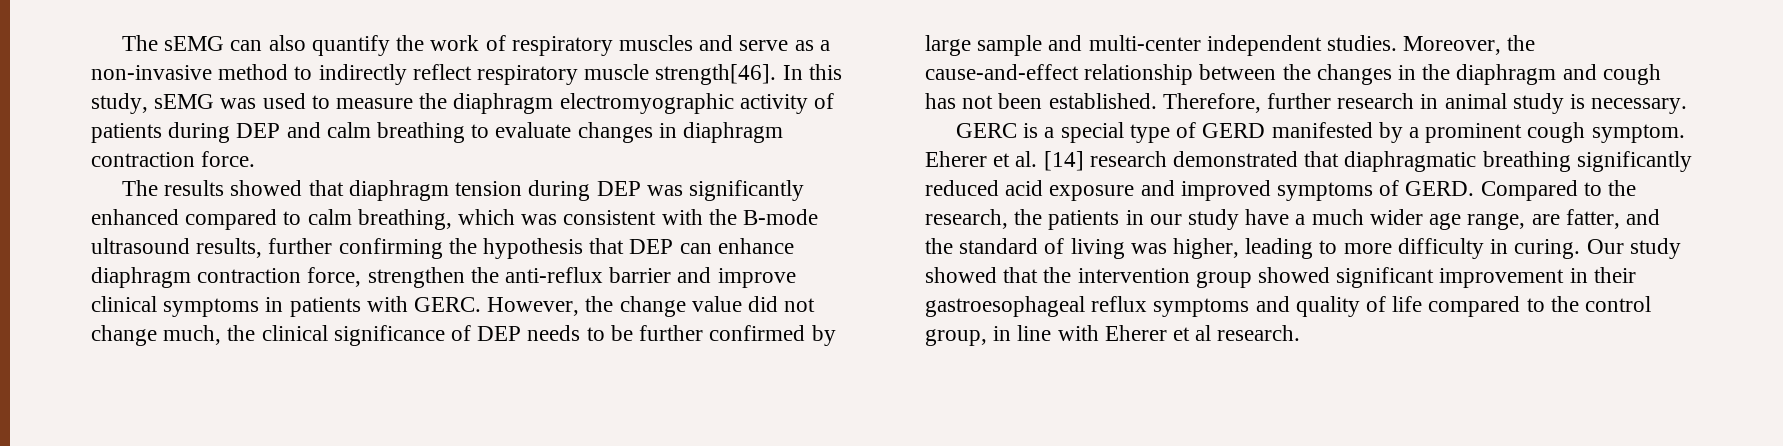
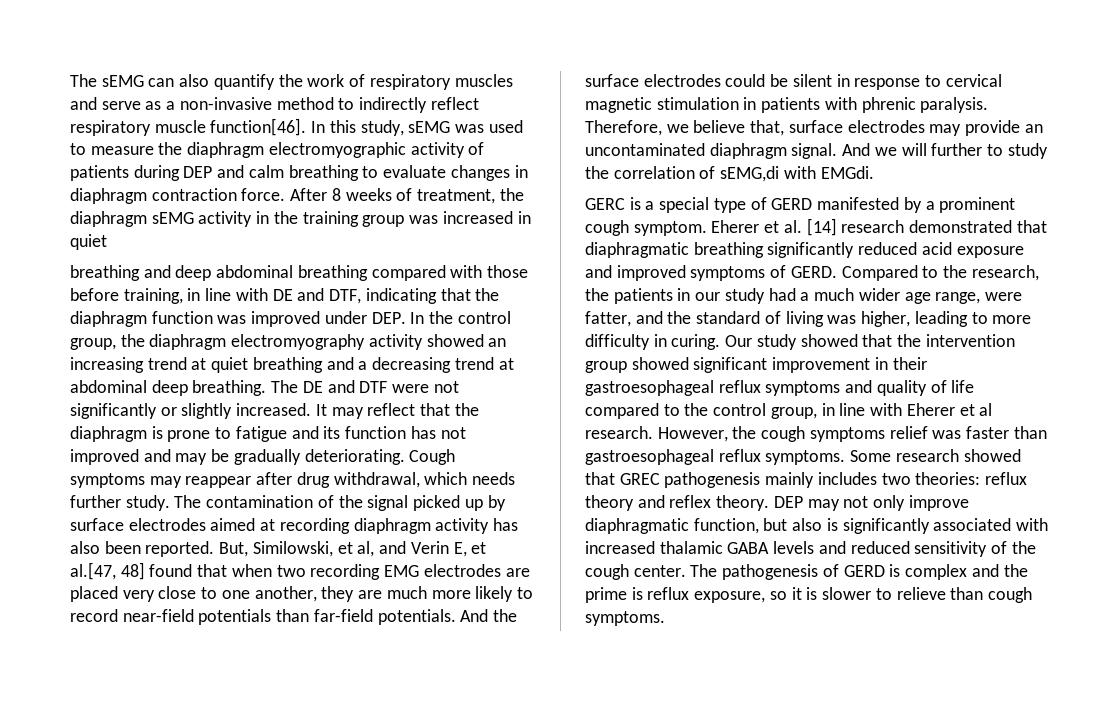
[655,64,777,85] strength[46]. -> [210,118,307,136] function[46].
[122,180,804,201] [91,209,819,230] [91,238,794,259] [91,267,796,288] [91,296,816,317] [91,325,836,346] [925,35,1536,56] [925,64,1661,85] [925,93,1688,114] // The results showed that diaphragm tension during DEP was significantly enhanced compared to calm breathing, which was consistent with the B-mode ultrasound results, further confirming the hypothesis that DEP can enhance diaphragm contraction force, strengthen the anti-reflux barrier and improve clinical symptoms in patients with GERC. However, the change value did not change much, the clinical significance of DEP needs to be further confirmed by large sample and multi-center independent studies. Moreover, the cause-and-effect relationship between the changes in the diaphragm and cough has not been established. Therefore, further research in animal study is necessary. -> [290,188,524,204] [70,211,531,227] [70,234,107,250] [70,265,529,281] [70,288,500,304] [70,311,511,327] [70,334,507,350] [70,357,514,373] [70,380,459,396] [70,403,479,419] [70,426,466,442] [70,449,456,465] [70,472,516,488] [70,495,506,511] [70,518,519,534] [70,541,487,557] [70,562,530,580] [70,586,533,602] [70,609,518,625] [585,74,1002,90] [585,97,989,113] [585,120,1043,136] [585,143,1048,159] [585,166,874,182] After 8 weeks of treatment, the diaphragm sEMG activity in the training group was increased in quiet // breathing and deep abdominal breathing compared with those before training, in line with DE and DTF, indicating that the diaphragm function was improved under DEP. In the control group, the diaphragm electromyography activity showed an increasing trend at quiet breathing and a decreasing trend at abdominal deep breathing. The DE and DTF were not significantly or slightly increased. It may reflect that the diaphragm is prone to fatigue and its function has not improved and may be gradually deteriorating. Cough symptoms may reappear after drug withdrawal, which needs further study. The contamination of the signal picked up by surface electrodes aimed at recording diaphragm activity has also been reported. But, Similowski, et al, and Verin E, et al.[47, 48] found that when two recording EMG electrodes are placed very close to one another, they are much more likely to record near-field potentials than far-field potentials. And the surface electrodes could be silent in response to cervical magnetic stimulation in patients with phrenic paralysis. Therefore, we believe that, surface electrodes may provide an uncontaminated diaphragm signal. And we will further to study the correlation of sEMG,di with EMGdi.
[1245,209,1290,225] have -> [768,288,796,301] had
[1531,214,1560,225] are -> [984,292,1022,301] were
(1301, 333) none -> [657,426,1047,442] [585,449,1021,465] [585,472,1028,488] [585,495,969,511] [585,518,1049,534] [585,541,1036,557] [585,564,1028,580] [585,587,1032,603] [585,611,665,626] However, the cough symptoms relief was faster than gastroesophageal reflux symptoms. Some research showed that GREC pathogenesis mainly includes two theories: reflux theory and reflex theory. DEP may not only improve diaphragmatic function, but also is significantly associated with increased thalamic GABA levels and reduced sensitivity of the cough center. The pathogenesis of GERD is complex and the prime is reflux exposure, so it is slower to relieve than cough symptoms.

